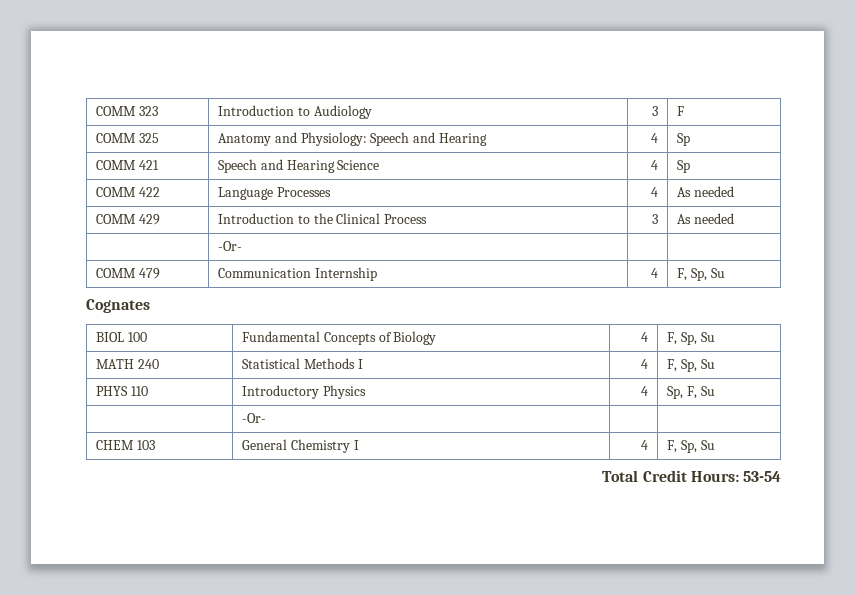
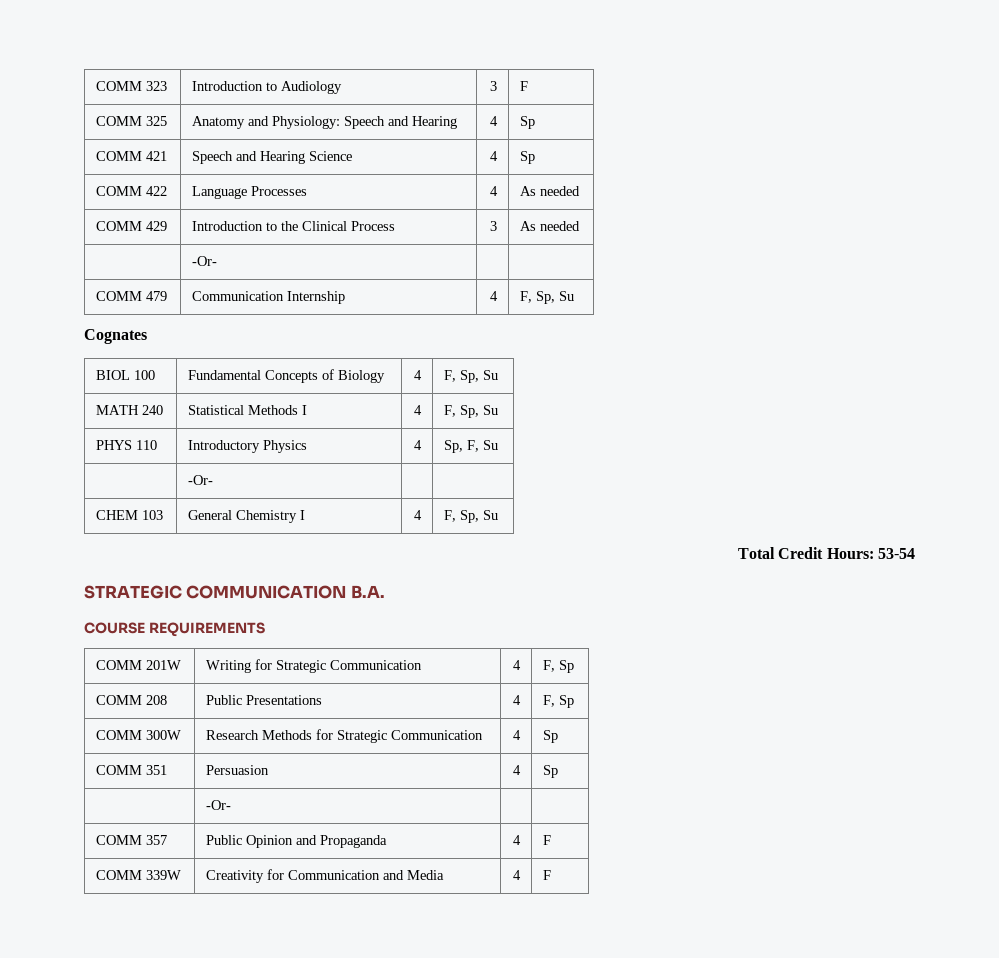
(781, 476) none -> [84,585,385,599] [84,622,265,637] [95,660,181,670] [205,659,422,673] [513,660,522,670] [542,660,574,673] [95,695,167,705] [205,695,322,705] [513,695,522,705] [542,695,574,708] [95,730,181,740] [205,729,483,743] [513,730,522,740] [542,730,558,743] [95,765,167,775] [205,765,269,775] [513,765,522,775] [542,765,558,778] [205,800,231,810] [95,835,167,845] [205,835,387,848] [513,835,522,845] [542,835,551,845] [95,870,181,880] [205,869,444,883] [513,870,522,880] [542,870,551,880] // STRATEGIC COMMUNICATION B.A. // COURSE REQUIREMENTS // COMM 201W | Writing for Strategic Communication | 4 | F, Sp // COMM 208 | Public Presentations | 4 | F, Sp // COMM 300W | Research Methods for Strategic Communication | 4 | Sp // COMM 351 | Persuasion | 4 | Sp // | -Or- | | // COMM 357 | Public Opinion and Propaganda | 4 | F // COMM 339W | Creativity for Communication and Media | 4 | F

